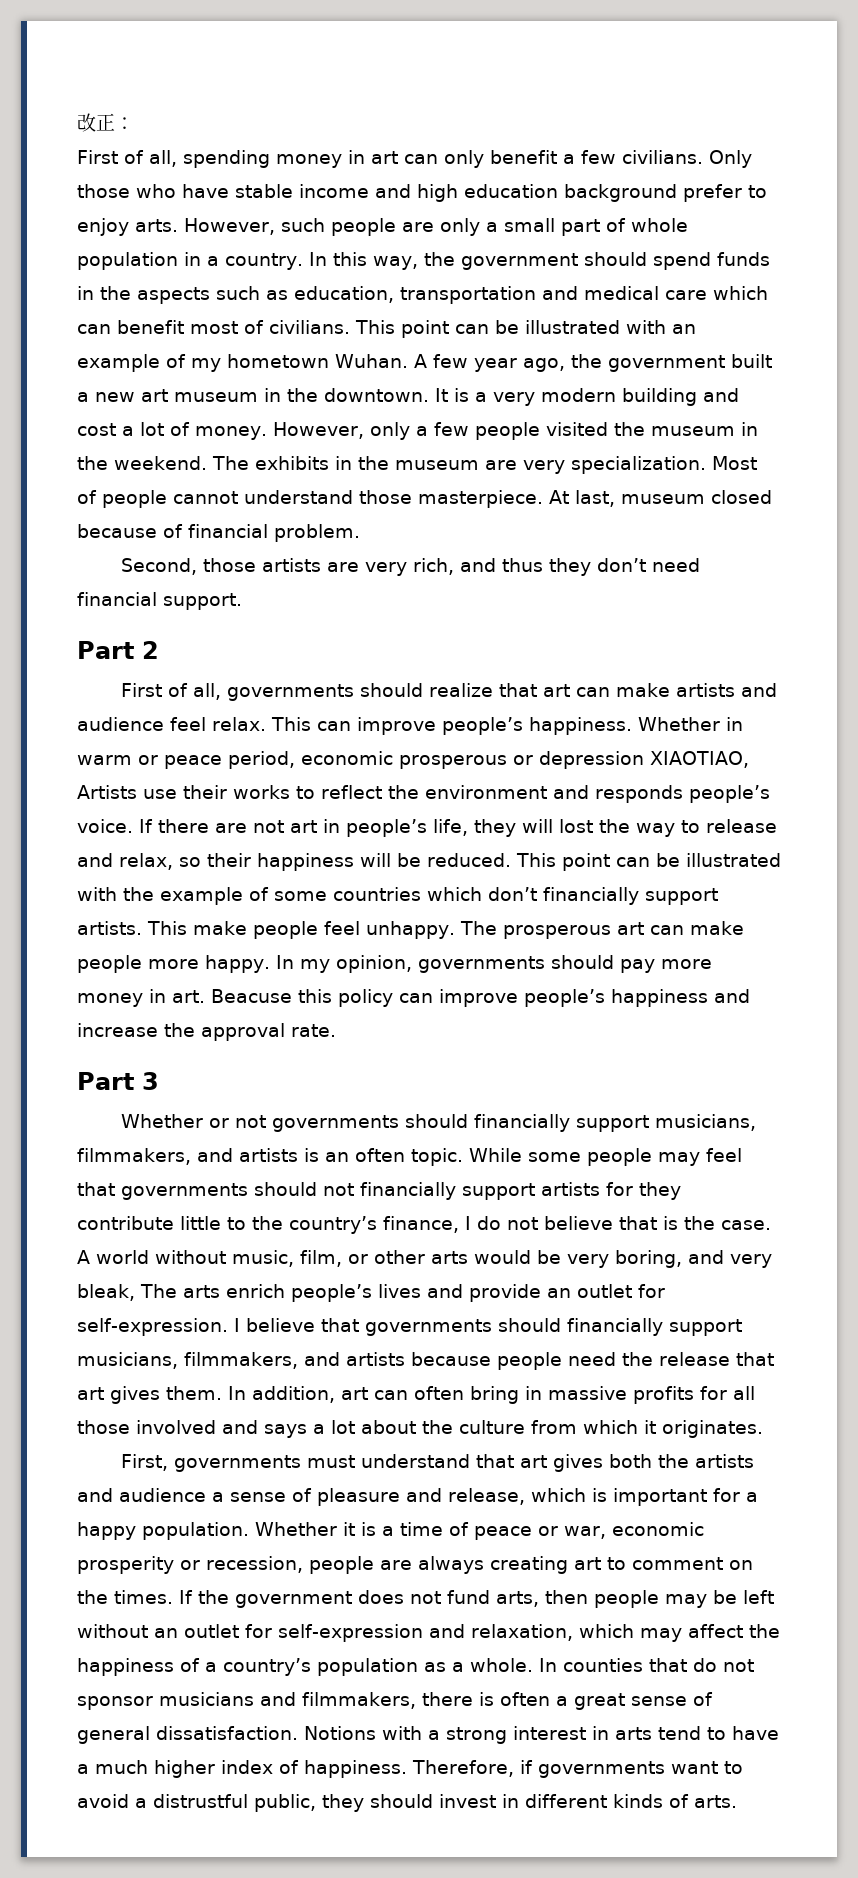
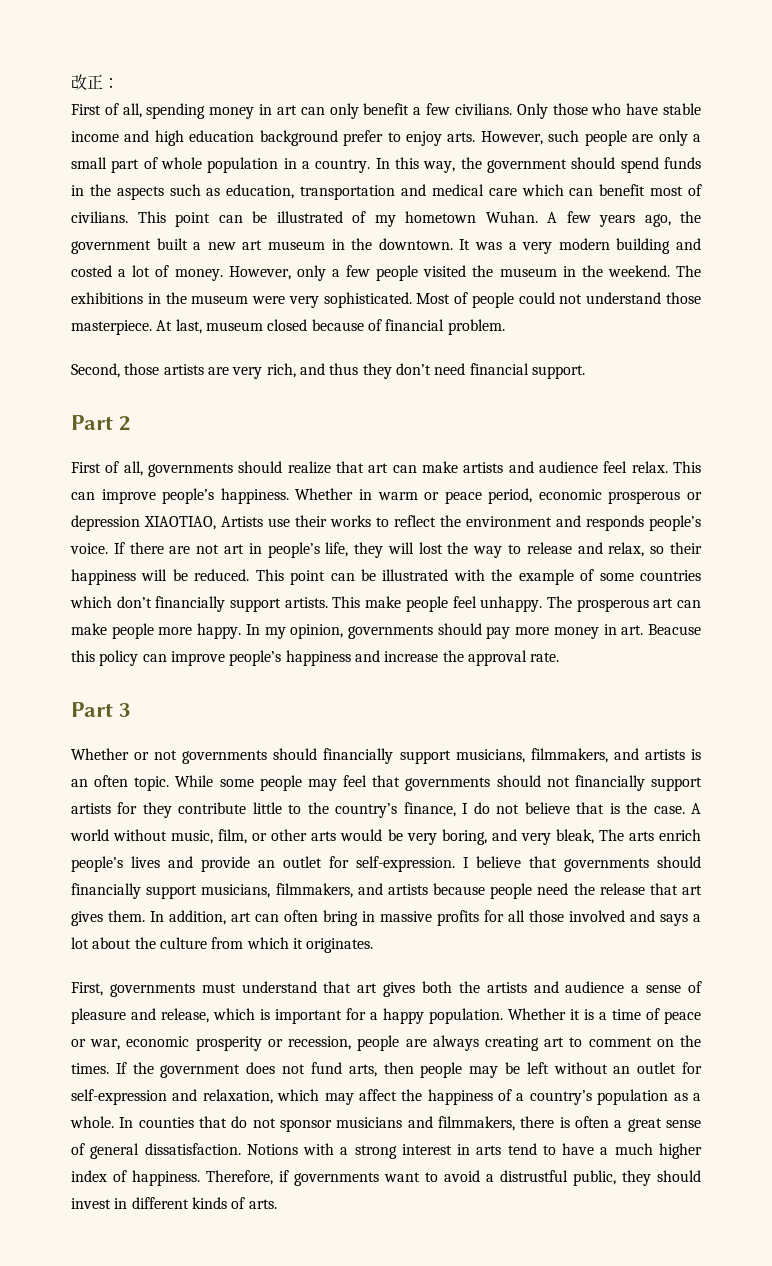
[626,320,696,334] [77,354,160,372] with an example -> (343, 217) none
[473,358,517,372] year -> [599,215,635,227] years
[454,388,469,402] is -> [475,242,503,250] was
[77,423,116,436] cost -> [71,265,112,277] costed
[254,456,329,470] exhibits -> [71,292,143,304] exhibitions
[484,456,706,474] are very specialization. -> [252,292,412,308] were very sophisticated.
[173,491,238,504] cannot -> [518,292,583,304] could not

